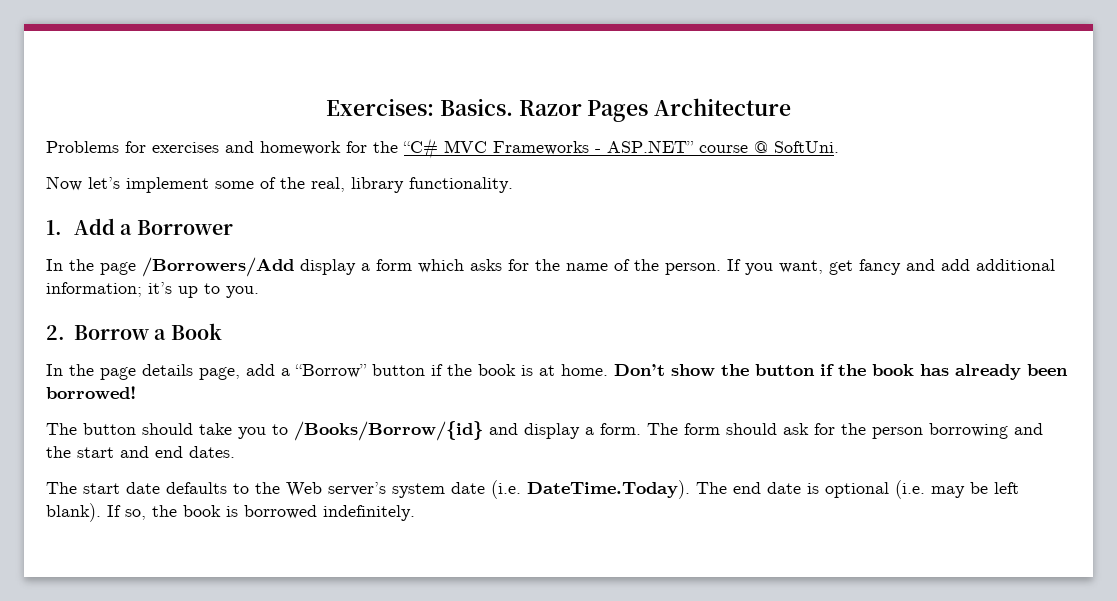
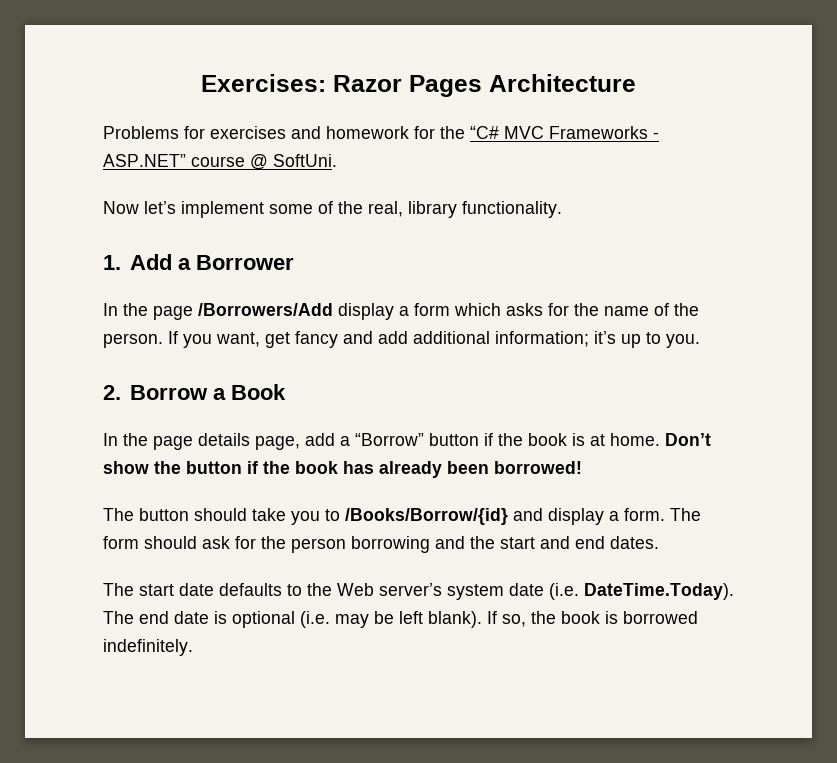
[439,98,513,116] Basics. -> (326, 83) none

